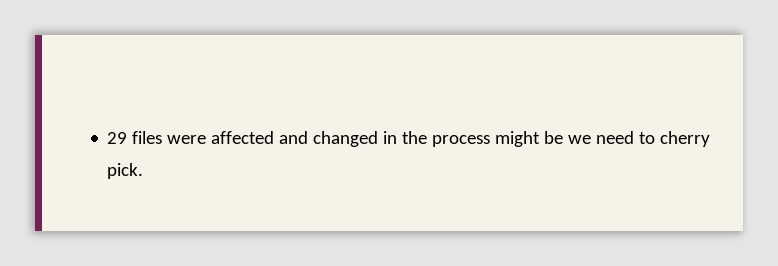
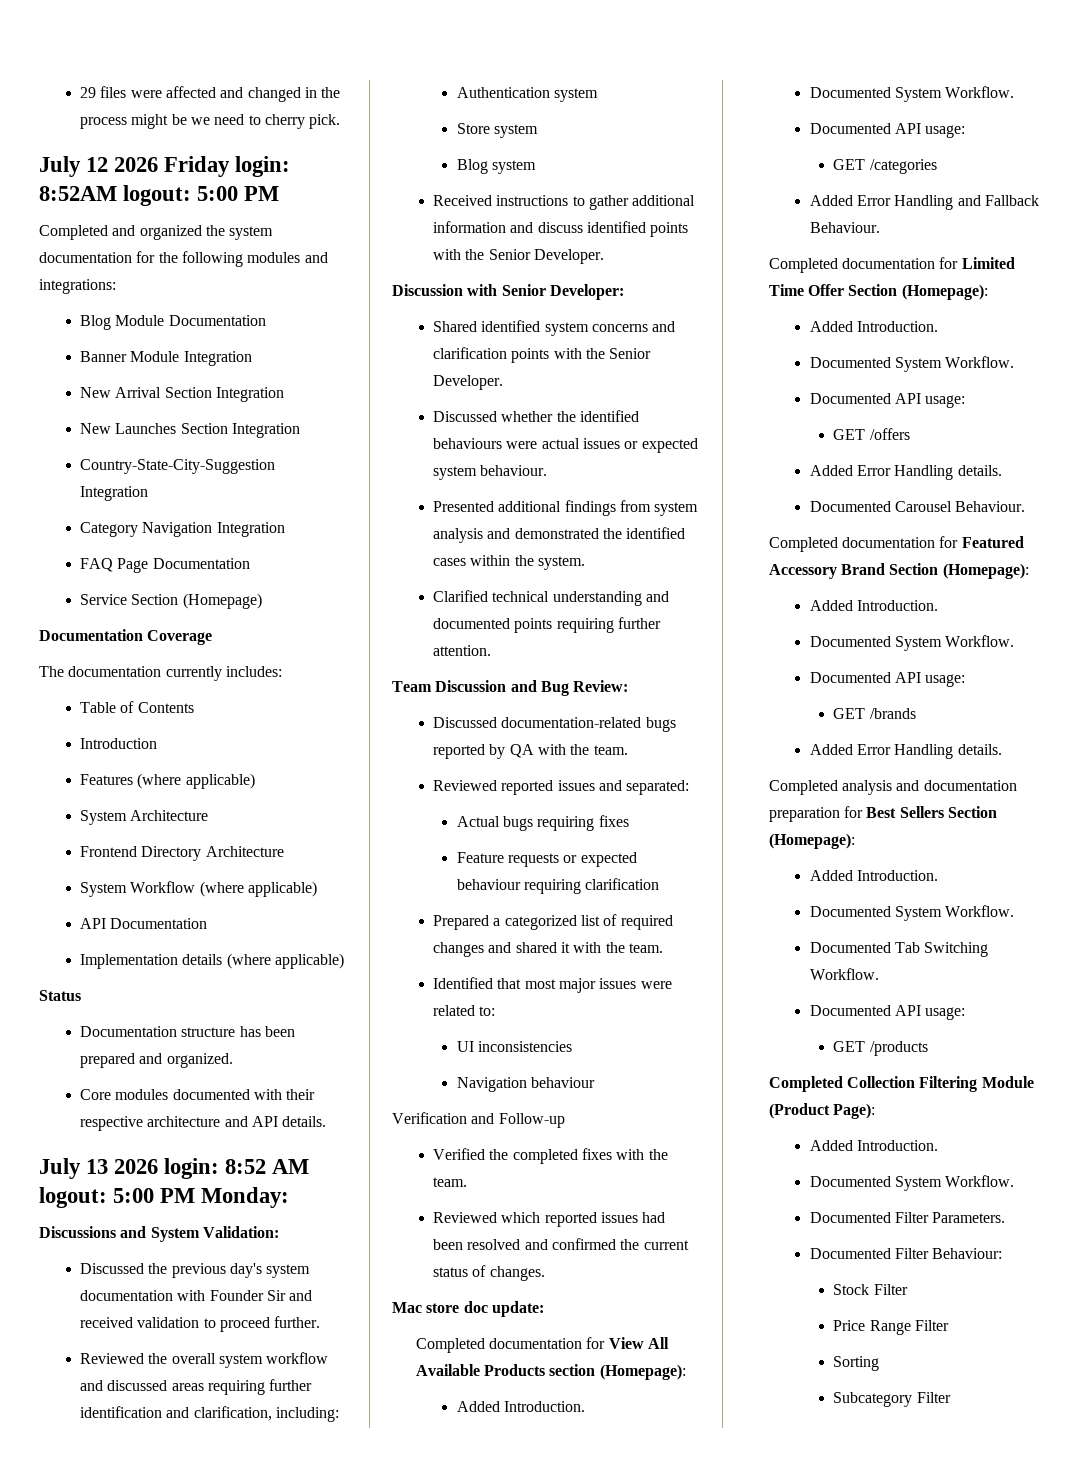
(144, 171) none -> [39,156,291,177] [39,185,280,206] [39,225,274,240] [39,251,328,267] [39,279,116,294] [80,315,266,330] [80,351,252,366] [80,387,285,402] [80,423,301,438] [80,459,276,474] [80,486,149,501] [80,522,285,537] [80,558,250,573] [80,593,262,609] [39,629,213,645] [39,666,282,681] [80,701,194,713] [80,738,158,749] [80,773,255,789] [80,810,209,825] [80,846,284,861] [80,881,318,897] [80,918,208,929] [80,953,345,969] [39,990,81,1001] [80,1026,296,1037] [80,1053,233,1068] [80,1089,316,1100] [80,1116,327,1131] [39,1158,310,1179] [39,1187,290,1208] [39,1226,279,1242] [80,1263,311,1278] [80,1290,313,1301] [80,1316,321,1332] [80,1352,329,1368] [80,1379,313,1395] [80,1406,340,1422] [456,87,599,102] [456,123,539,138] [456,159,537,174] [433,195,696,210] [433,221,689,237] [433,249,605,264] [392,284,624,300] [433,320,676,336] [433,347,652,363] [433,375,504,390] [433,410,640,422] [433,438,698,453] [433,465,548,480] [433,500,699,516] [433,527,686,543] [433,555,586,570] [433,590,670,606] [433,617,662,633] [433,645,492,656] [392,680,629,696] [433,717,676,732] [433,744,628,759] [433,780,690,795] [456,815,629,831] [456,852,637,867] [456,878,660,894] [433,914,673,930] [433,942,664,957] [433,977,672,993] [433,1005,496,1016] [456,1041,573,1052] [456,1077,596,1092] [392,1112,565,1128] [433,1148,668,1164] [433,1177,468,1187] [433,1212,666,1227] [433,1238,689,1250] [433,1265,545,1281] [392,1301,544,1317] [415,1337,669,1353] [415,1364,686,1380] [456,1401,586,1412] [809,86,1015,102] [809,123,966,138] [833,159,937,174] [809,195,1039,210] [809,222,880,233] [768,257,1015,273] [768,284,988,300] [809,321,939,332] [809,356,1015,372] [809,393,966,408] [833,428,910,440] [809,465,1002,480] [809,501,1026,512] [768,536,1024,552] [768,563,1029,579] [809,600,939,611] [809,635,1015,651] [809,672,966,687] [833,708,916,719] [809,744,1002,759] [768,780,1017,795] [768,806,997,822] [768,833,855,849] [809,870,939,881] [809,905,1015,921] [809,942,989,957] [809,968,879,980] [809,1005,966,1020] [833,1041,928,1056] [768,1076,1034,1092] [768,1103,875,1119] [809,1140,939,1151] [809,1175,1015,1191] [809,1212,1006,1223] [809,1248,1003,1259] [833,1284,908,1295] [833,1320,949,1335] [833,1356,880,1371] [833,1392,951,1407] // July 12 2026 Friday login: 8:52AM logout: 5:00 PM // Completed and organized the system documentation for the following modules and integrations: // Blog Module Documentation // Banner Module Integration // New Arrival Section Integration // New Launches Section Integration // Country-State-City-Suggestion Integration // Category Navigation Integration // FAQ Page Documentation // Service Section (Homepage) // Documentation Coverage // The documentation currently includes: // Table of Contents // Introduction // Features (where applicable) // System Architecture // Frontend Directory Architecture // System Workflow (where applicable) // API Documentation // Implementation details (where applicable) // Status // Documentation structure has been prepared and organized. // Core modules documented with their respective architecture and API details. // July 13 2026 login: 8:52 AM logout: 5:00 PM Monday: // Discussions and System Validation: // Discussed the previous day's system documentation with Founder Sir and received validation to proceed further. // Reviewed the overall system workflow and discussed areas requiring further identification and clarification, including: // Authentication system // Store system // Blog system // Received instructions to gather additional information and discuss identified points with the Senior Developer. // Discussion with Senior Developer: // Shared identified system concerns and clarification points with the Senior Developer. // Discussed whether the identified behaviours were actual issues or expected system behaviour. // Presented additional findings from system analysis and demonstrated the identified cases within the system. // Clarified technical understanding and documented points requiring further attention. // Team Discussion and Bug Review: // Discussed documentation-related bugs reported by QA with the team. // Reviewed reported issues and separated: // Actual bugs requiring fixes // Feature requests or expected behaviour requiring clarification // Prepared a categorized list of required changes and shared it with the team. // Identified that most major issues were related to: // UI inconsistencies // Navigation behaviour // Verification and Follow-up // Verified the completed fixes with the team. // Reviewed which reported issues had been resolved and confirmed the current status of changes. // Mac store doc update: // Completed documentation for View All Available Products section (Homepage): // Added Introduction. // Documented System Workflow. // Documented API usage: // GET /categories // Added Error Handling and Fallback Behaviour. // Completed documentation for Limited Time Offer Section (Homepage): // Added Introduction. // Documented System Workflow. // Documented API usage: // GET /offers // Added Error Handling details. // Documented Carousel Behaviour. // Completed documentation for Featured Accessory Brand Section (Homepage): // Added Introduction. // Documented System Workflow. // Documented API usage: // GET /brands // Added Error Handling details. // Completed analysis and documentation preparation for Best Sellers Section (Homepage): // Added Introduction. // Documented System Workflow. // Documented Tab Switching Workflow. // Documented API usage: // GET /products // Completed Collection Filtering Module (Product Page): // Added Introduction. // Documented System Workflow. // Documented Filter Parameters. // Documented Filter Behaviour: // Stock Filter // Price Range Filter // Sorting // Subcategory Filter

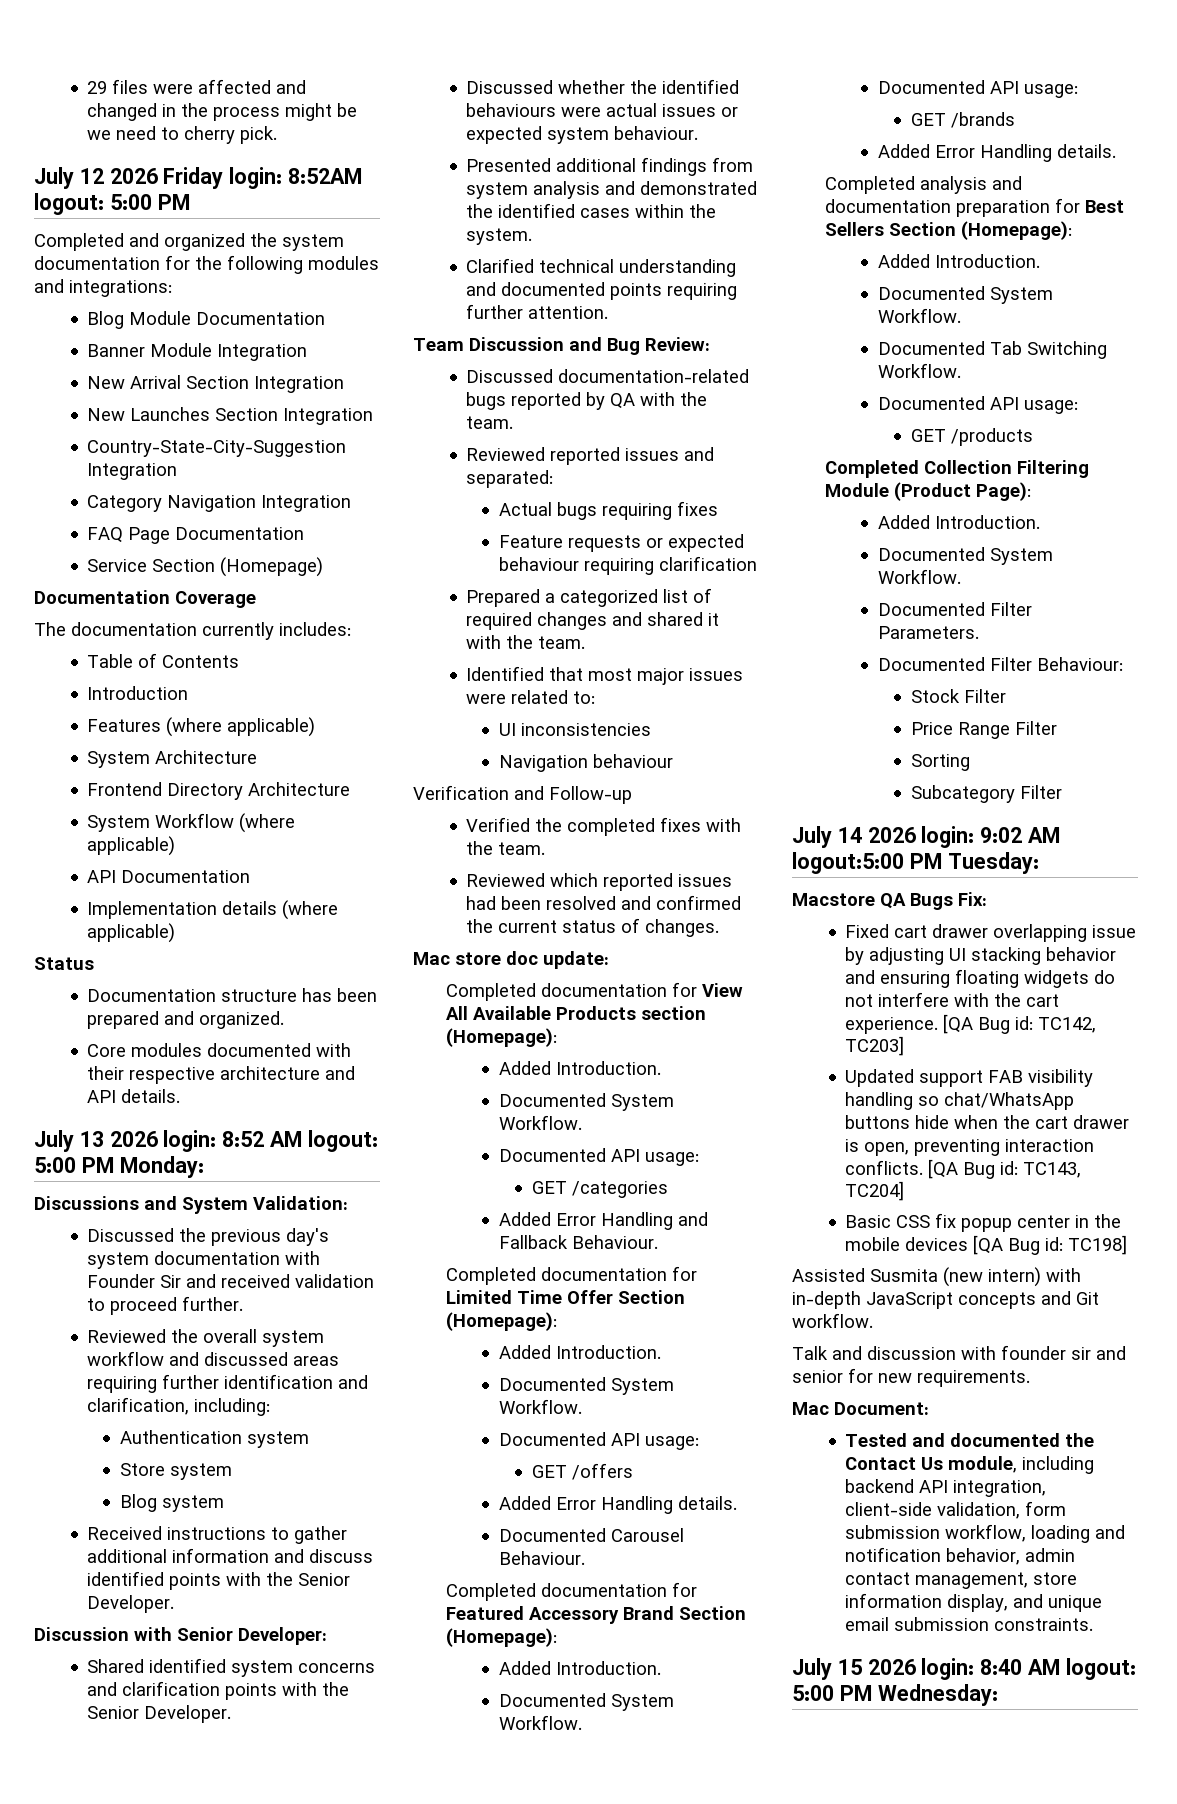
(951, 1397) none -> [792,826,1061,848] [792,852,1039,874] [792,892,987,910] [845,924,1137,942] [845,947,1117,965] [845,969,1116,988] [845,992,1060,1007] [845,1014,1097,1034] [845,1036,905,1056] [845,1069,1094,1087] [845,1092,1075,1110] [845,1115,1130,1129] [845,1139,1095,1156] [845,1159,1082,1179] [845,1181,905,1201] [845,1213,1122,1232] [845,1235,1128,1255] [792,1267,1081,1287] [792,1291,1099,1309] [792,1313,873,1328] [792,1345,1126,1360] [792,1368,1030,1387] [792,1402,929,1415] [845,1433,1095,1447] [845,1456,1095,1474] [845,1479,1047,1497] [845,1501,1067,1519] [845,1524,1126,1543] [845,1547,1076,1565] [845,1572,1078,1589] [845,1593,1103,1612] [845,1617,1094,1631] [792,1658,1136,1680] [792,1684,998,1706] // July 14 2026 login: 9:02 AM logout:5:00 PM Tuesday: // Macstore QA Bugs Fix: // Fixed cart drawer overlapping issue by adjusting UI stacking behavior and ensuring floating widgets do not interfere with the cart experience. [QA Bug id: TC142, TC203] // Updated support FAB visibility handling so chat/WhatsApp buttons hide when the cart drawer is open, preventing interaction conflicts. [QA Bug id: TC143, TC204] // Basic CSS fix popup center in the mobile devices [QA Bug id: TC198] // Assisted Susmita (new intern) with in-depth JavaScript concepts and Git workflow. // Talk and discussion with founder sir and senior for new requirements. // Mac Document: // Tested and documented the Contact Us module, including backend API integration, client-side validation, form submission workflow, loading and notification behavior, admin contact management, store information display, and unique email submission constraints. // July 15 2026 login: 8:40 AM logout: 5:00 PM Wednesday:

